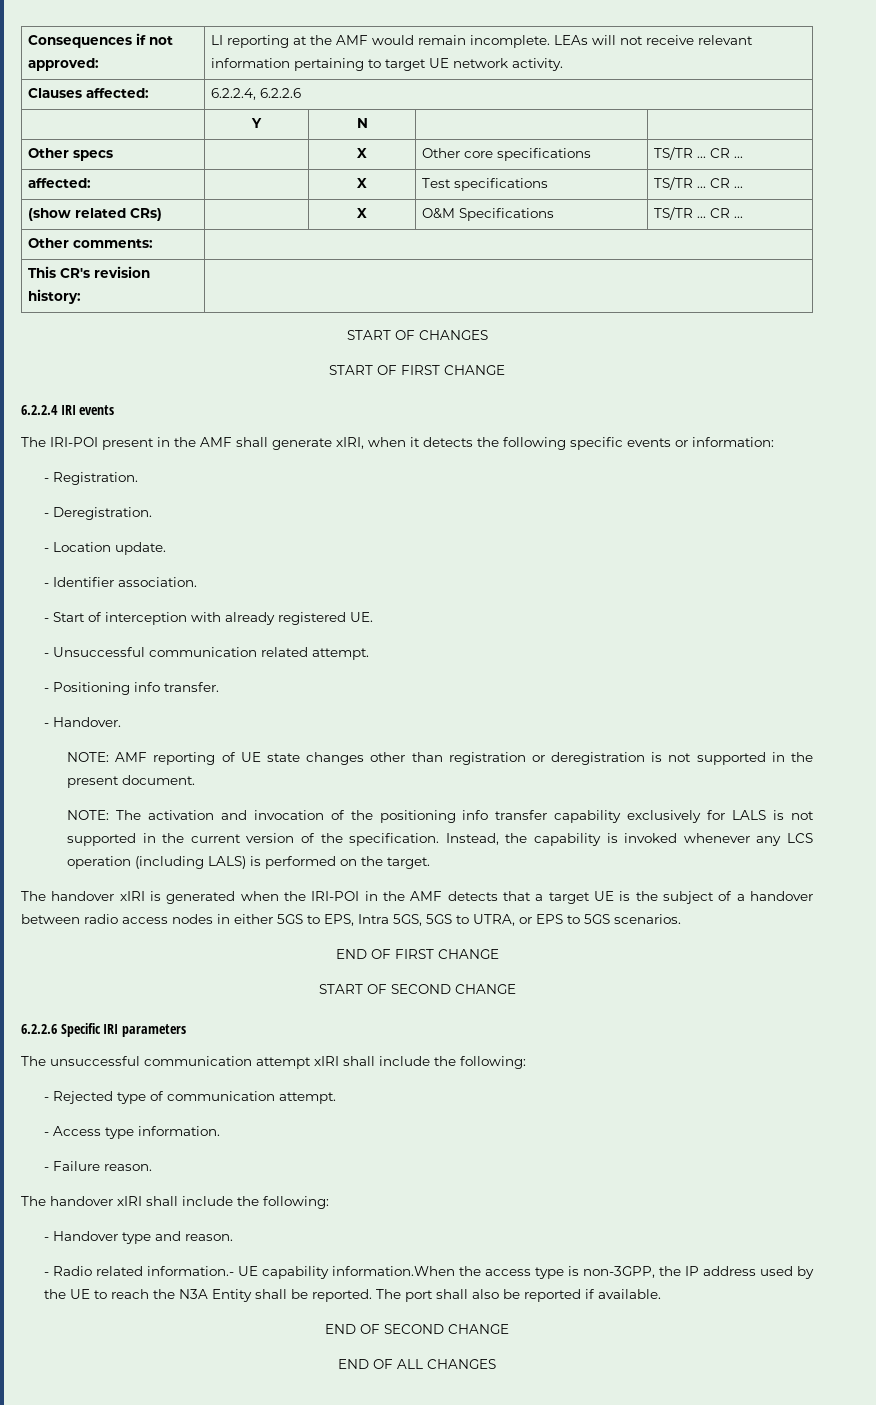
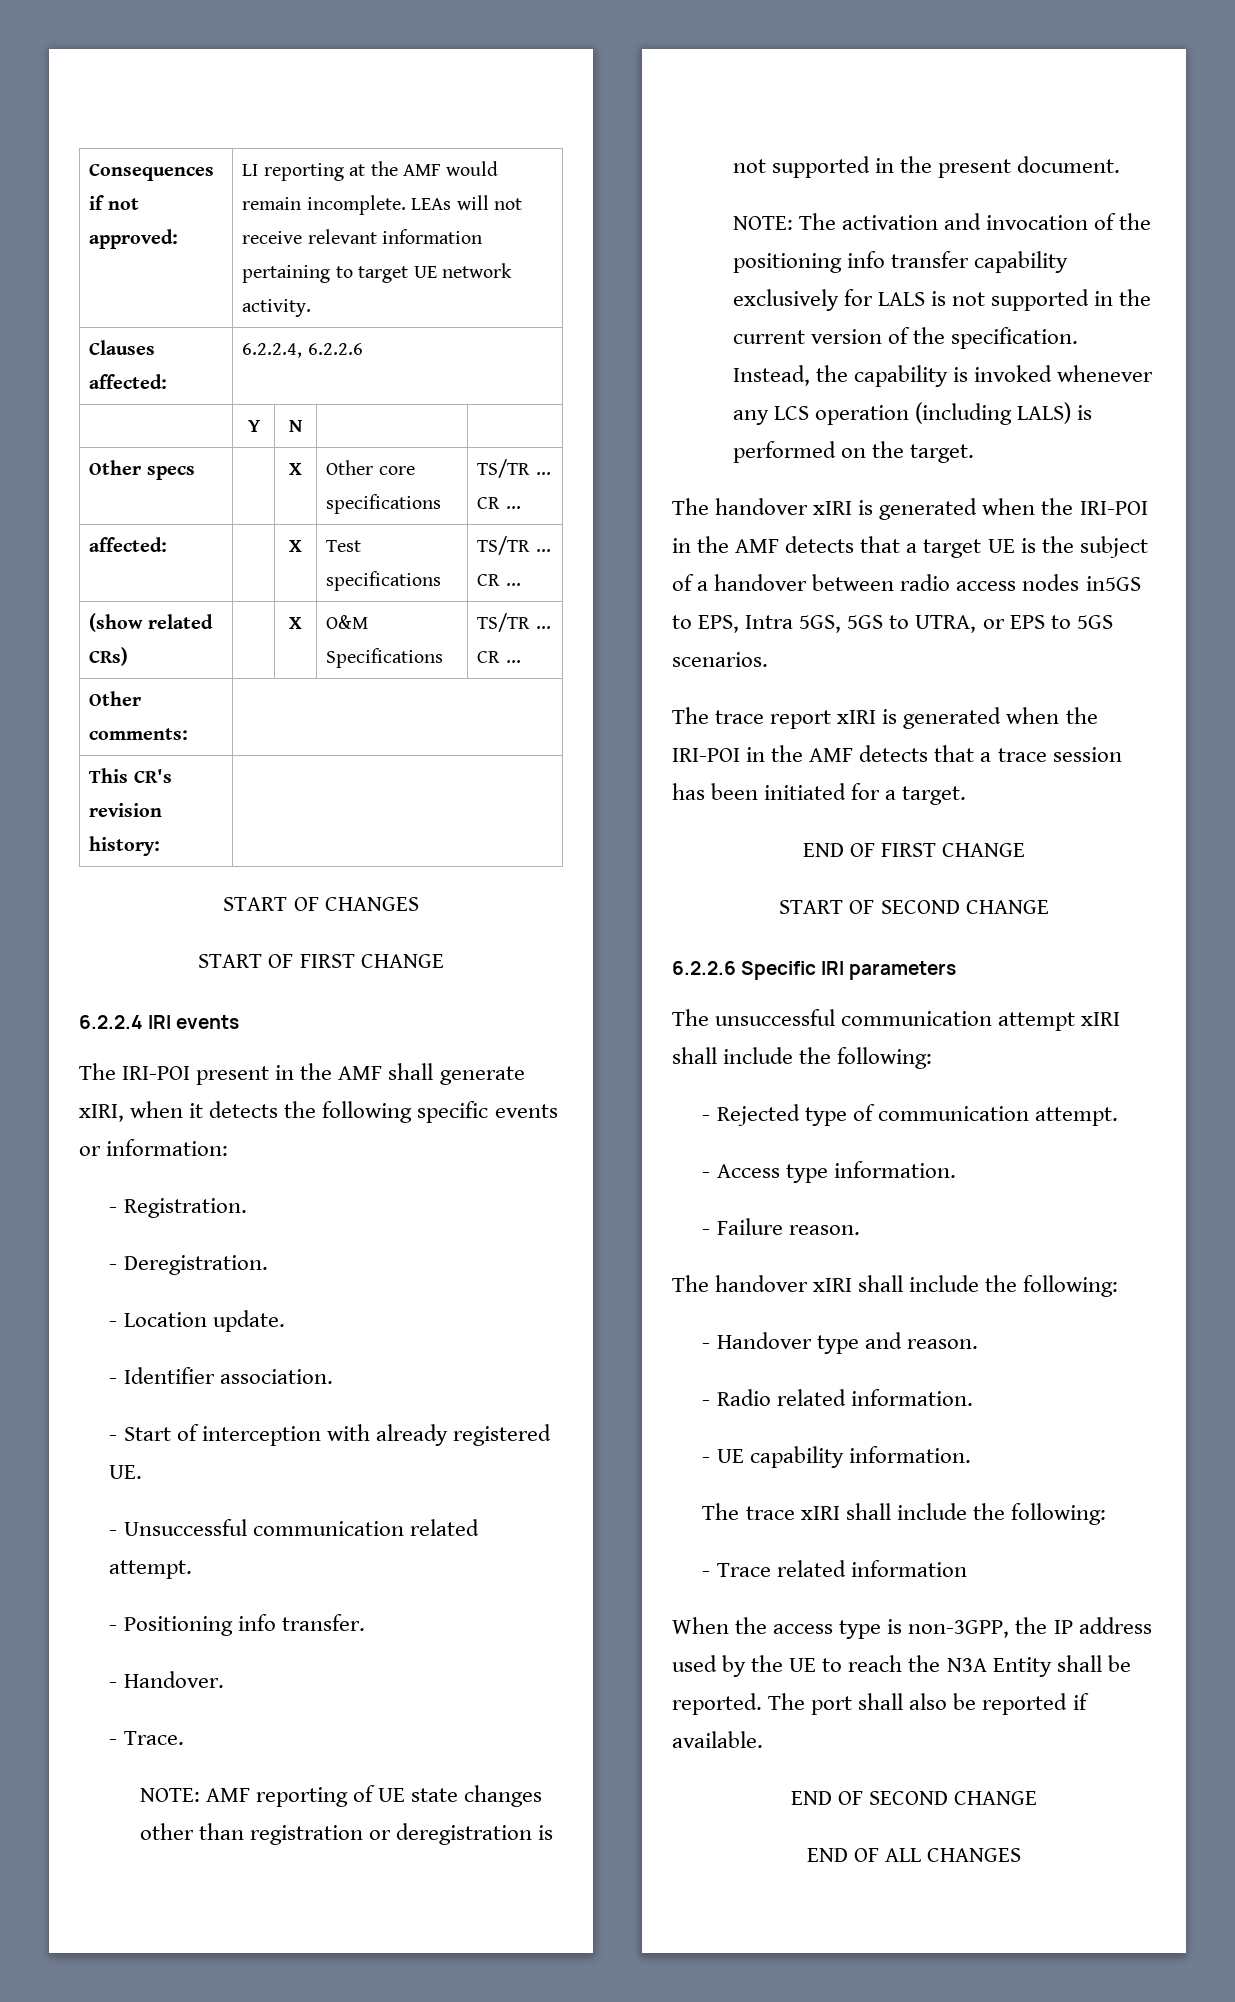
(121, 722) none -> [109,1731,184,1745] // - Trace.
[217,914,303,924] in either 5GS -> [1085,576,1141,591] in5GS
(681, 919) none -> [672,707,1098,729] [672,745,1122,762] [672,783,967,805] // The trace report xIRI is generated when the IRI-POI in the AMF detects that a trace session has been initiated for a target.
[146,1266,455,1279] information.- UE capability information.When -> [850,1389,973,1406] [702,1446,971,1468] [702,1503,1106,1525] [702,1560,967,1577] [672,1617,729,1634] information. // - UE capability information. // The trace xIRI shall include the following: // - Trace related information // When

